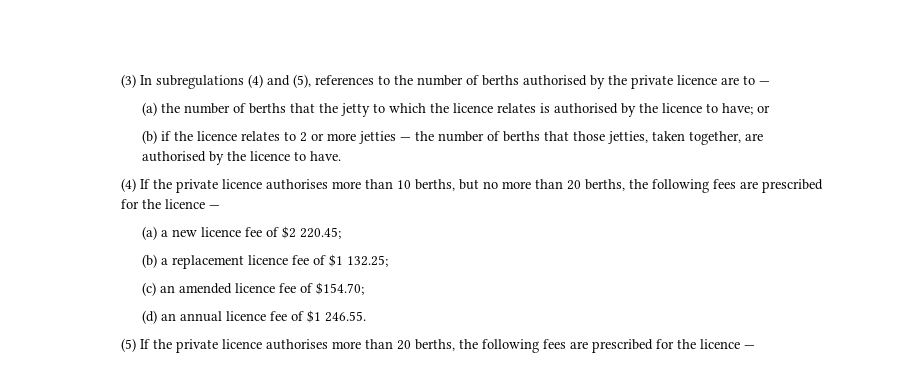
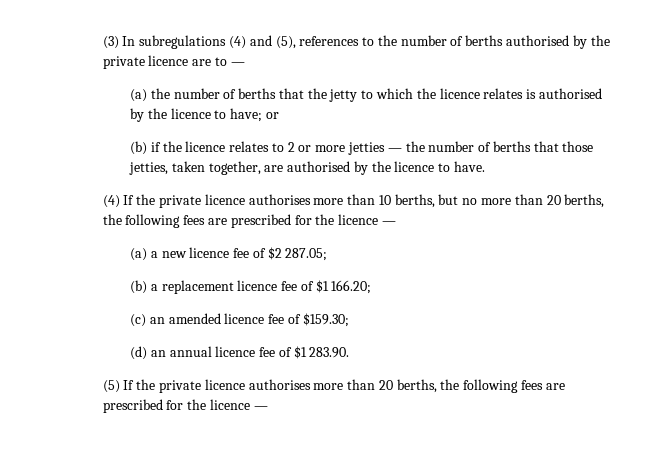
[299,227,341,239] 220.45; -> [285,248,328,261] 287.05;
[346,255,388,267] 132.25; -> [331,280,372,294] 166.20;
[315,282,364,295] $154.70; -> [302,313,349,327] $159.30;
[324,311,366,322] 246.55. -> [309,347,350,358] 283.90.

